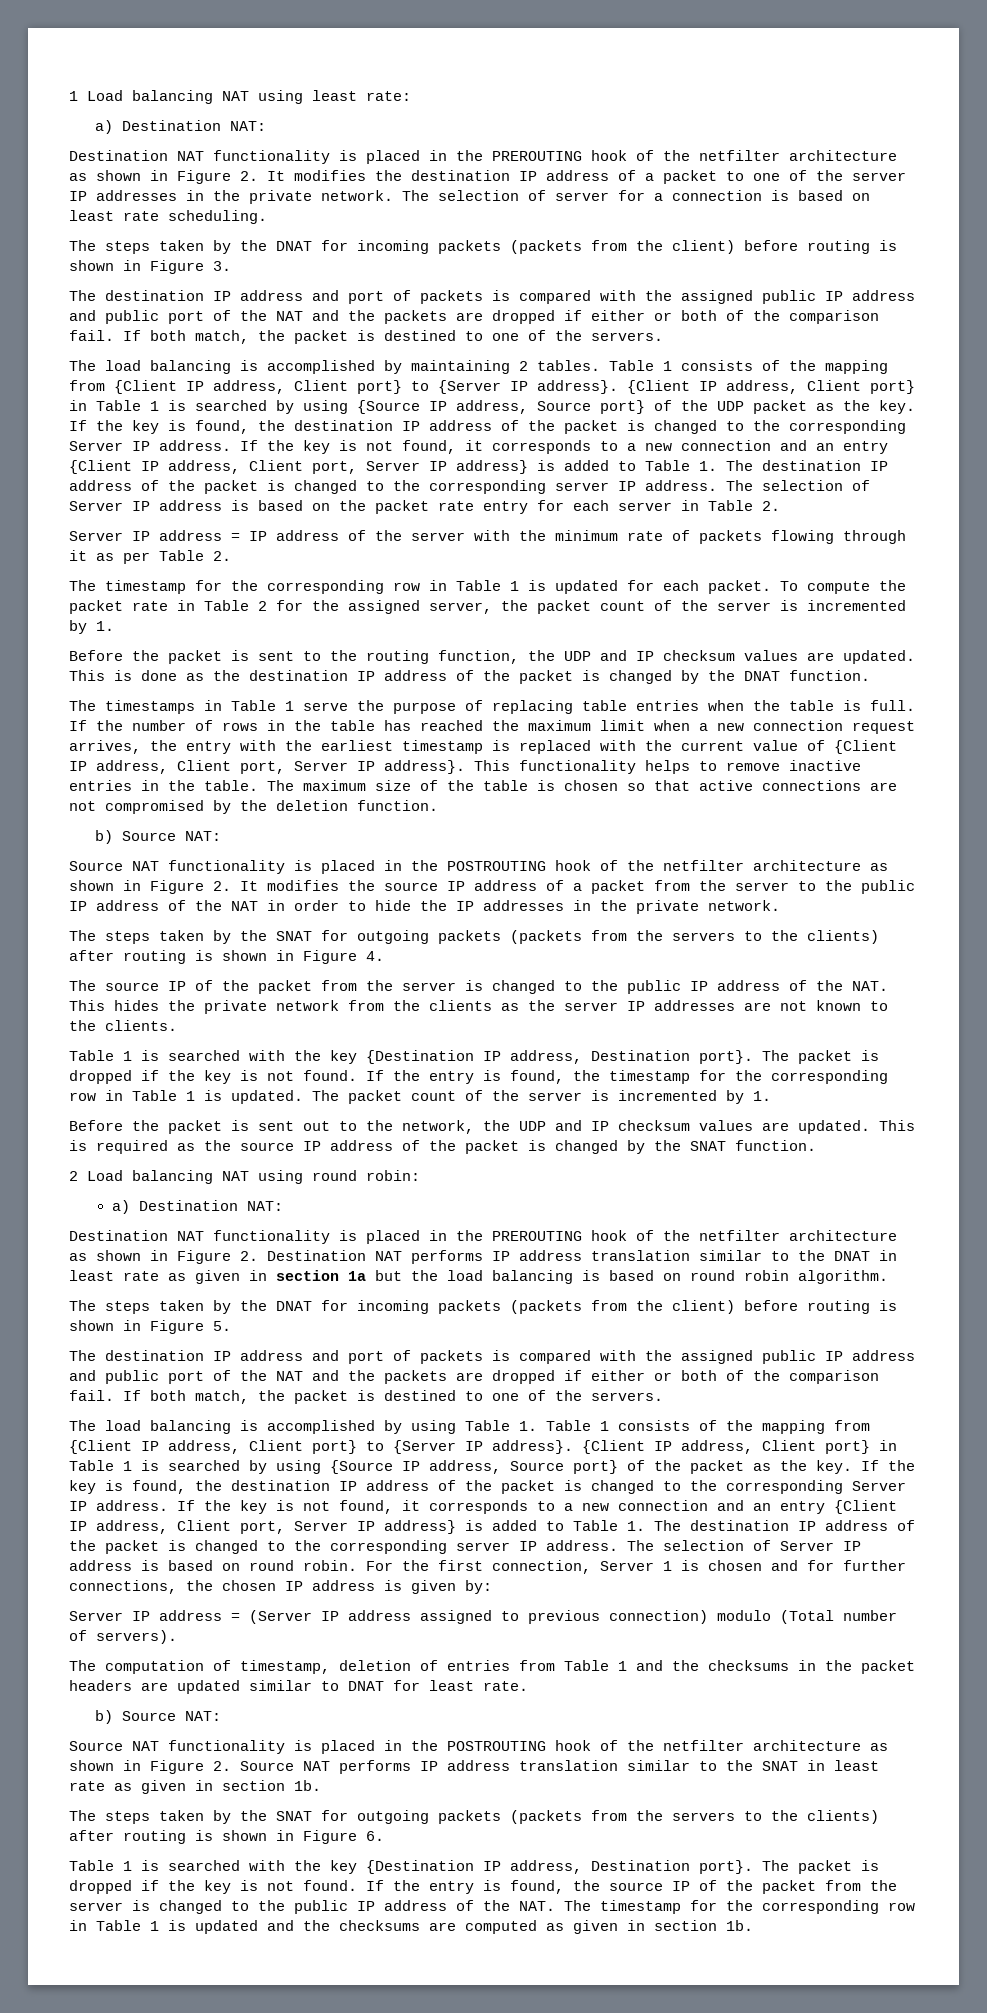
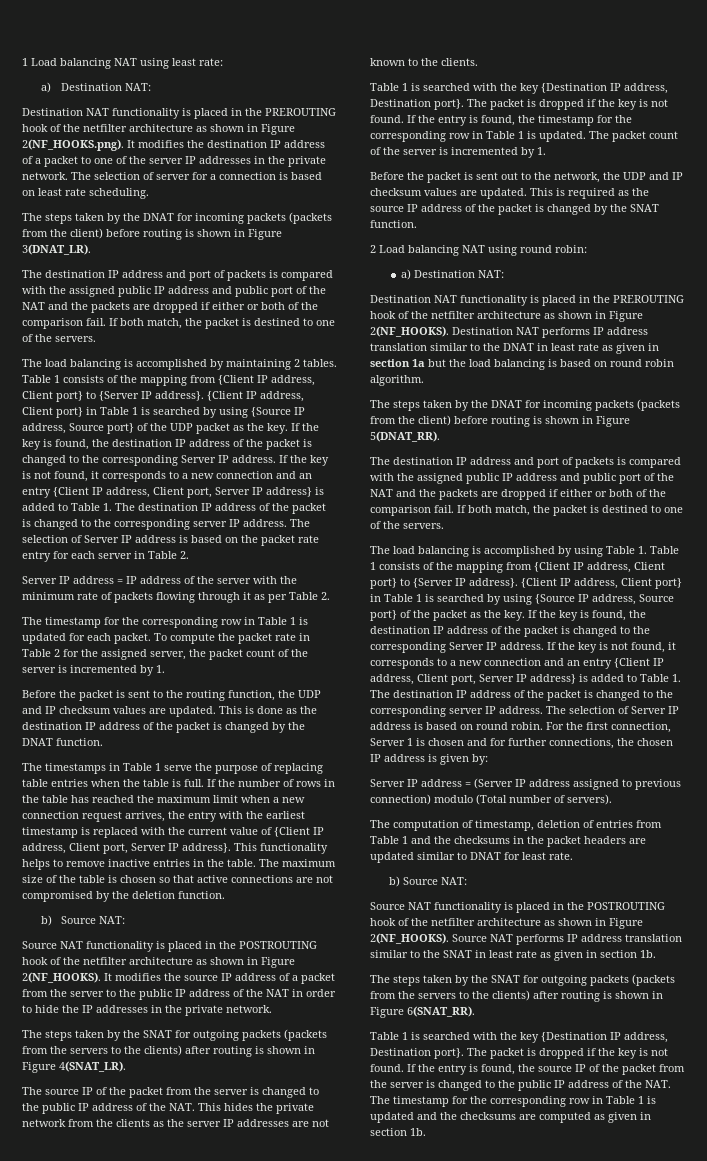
[240,171,258,181] 2. -> [22,139,124,151] 2(NF_HOOKS.png).
[213,261,231,271] 3. -> [22,244,91,255] 3(DNAT_LR).
[213,881,231,891] 2. -> [22,972,101,983] 2(NF_HOOKS).
[366,951,384,961] 4. -> [59,1061,126,1072] 4(SNAT_LR).
[240,1251,258,1261] 2. -> [370,326,449,337] 2(NF_HOOKS).
[213,1321,231,1331] 5. -> [370,431,440,442] 5(DNAT_RR).
[213,1761,231,1771] 2. -> [370,933,449,944] 2(NF_HOOKS).
[366,1831,384,1841] 6. -> [407,1006,475,1017] 6(SNAT_RR).

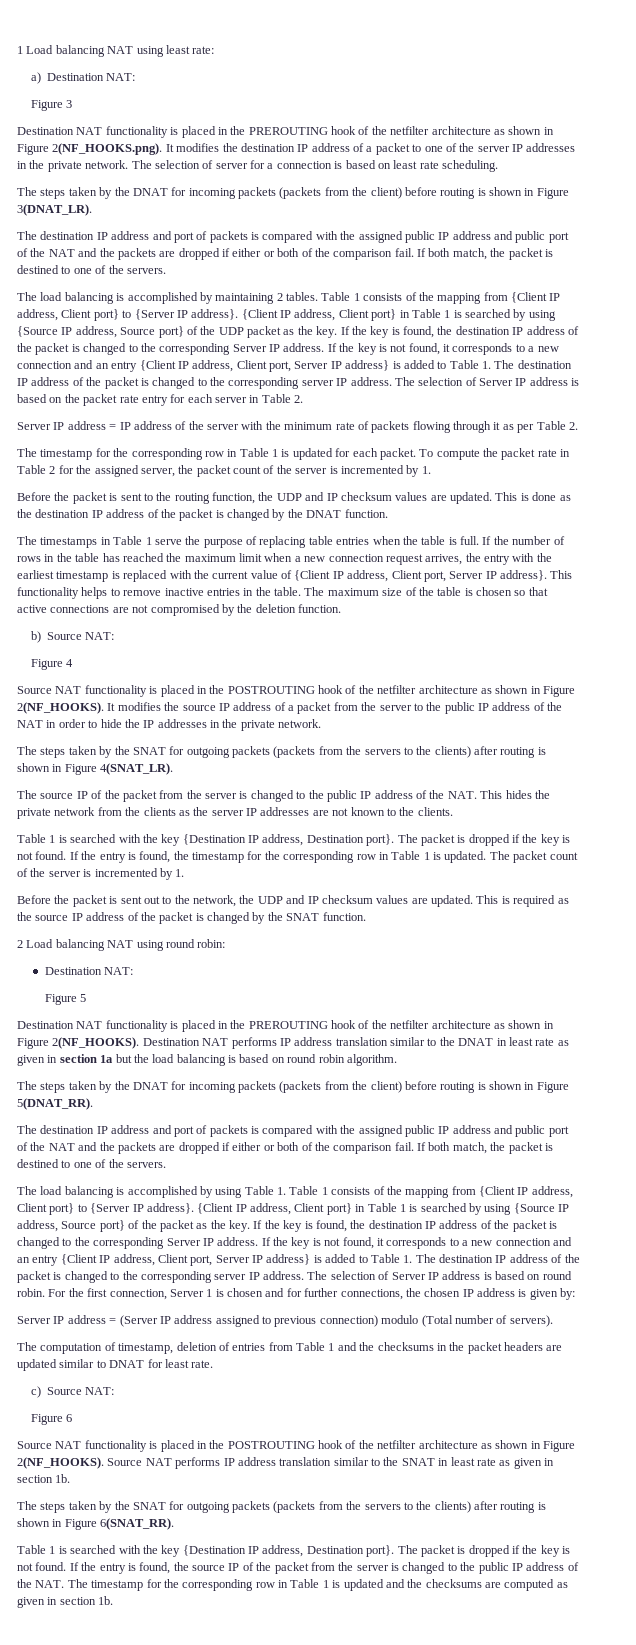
(151, 87) none -> [30,100,73,111] // Figure 3
(125, 920) none -> [30,659,74,670] // Figure 4
[401,269,505,280] a) Destination NAT: -> [44,967,133,975] [44,994,86,1005] Destination NAT: // Figure 5
[389,876,468,887] b) Source NAT: -> [30,1386,115,1398] [30,1414,73,1425] c) Source NAT: // Figure 6

